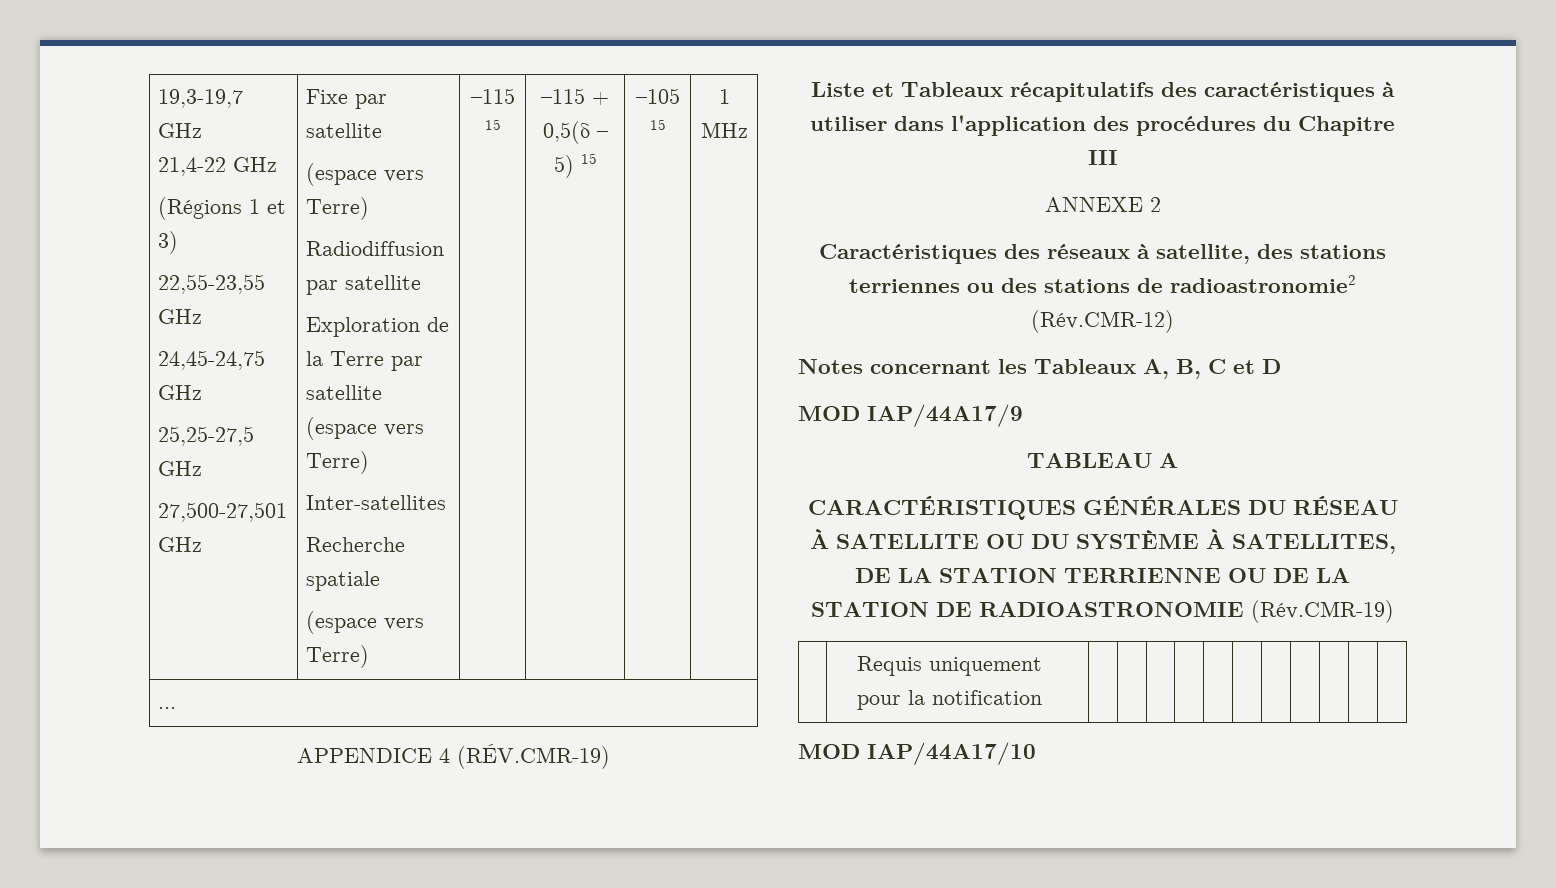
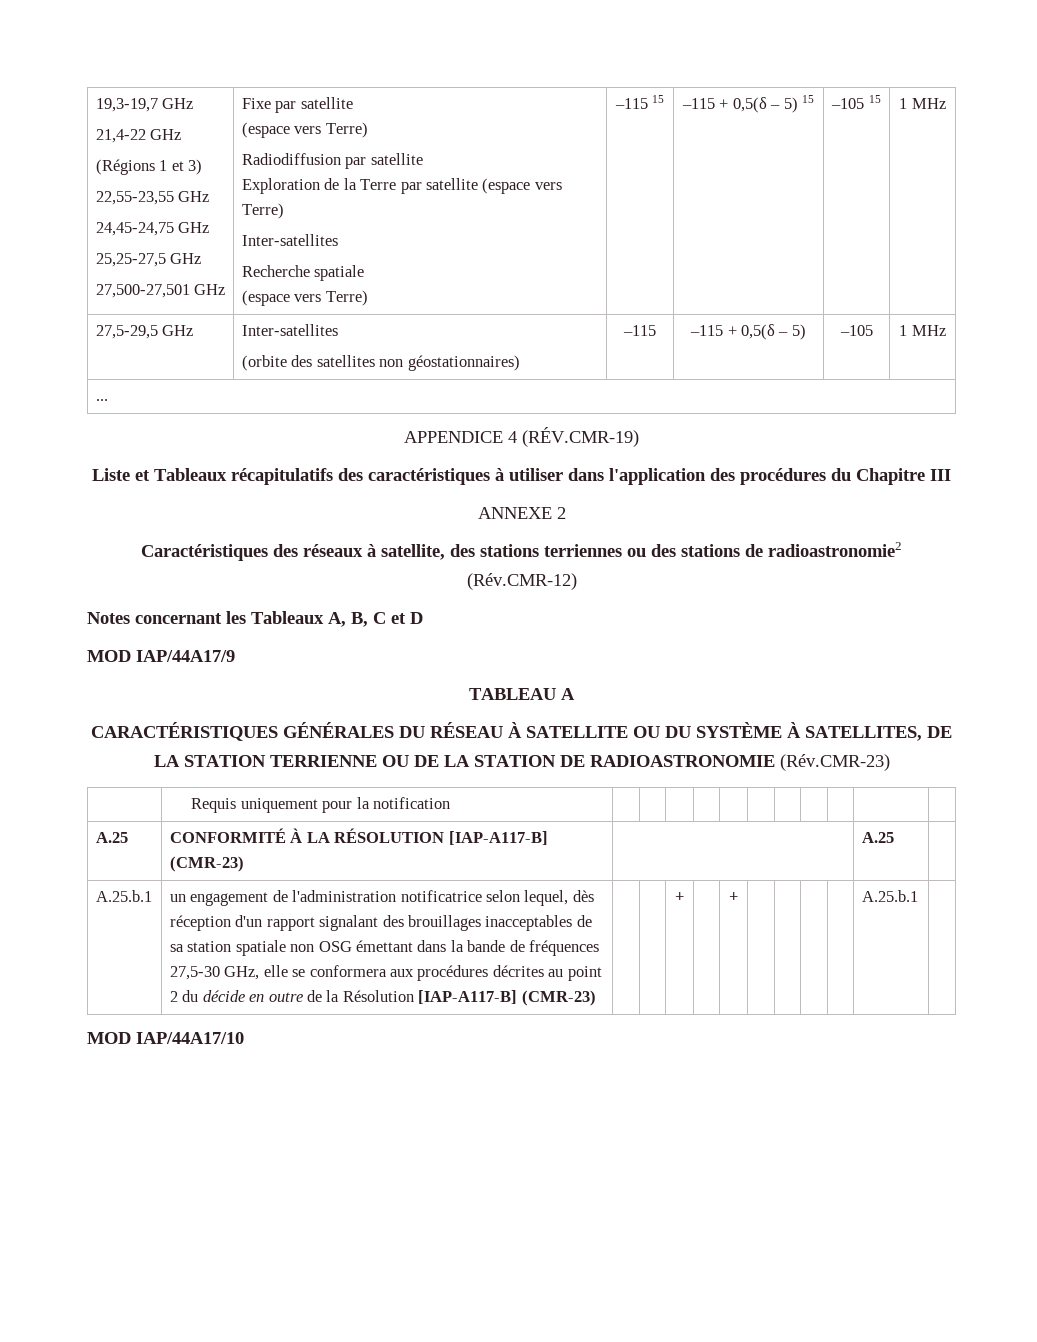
(748, 130) none -> [95,325,194,339] [241,324,338,336] [241,355,520,371] [623,325,656,336] [690,324,806,340] [839,325,873,336] [899,325,946,336] // 27,5-29,5 GHz | Inter-satellites // (orbite des satellites non géostationnaires) | –115 | –115 + 0,5(δ – 5) | –105 | 1 MHz
[1251,600,1394,623] (Rév.CMR-19) -> [779,754,890,771] (Rév.CMR-23)
(1042, 697) none -> [95,832,128,843] [169,828,548,845] [169,856,244,872] [861,832,894,843] [95,890,152,902] [169,890,594,906] [169,915,592,931] [169,940,600,956] [169,965,602,981] [169,990,596,1006] [675,892,684,902] [729,892,738,902] [861,890,918,902] // A.25 | CONFORMITÉ À LA RÉSOLUTION [IAP-A117-B] (CMR-23) | | A.25 | // A.25.b.1 | un engagement de l'administration notificatrice selon lequel, dès réception d'un rapport signalant des brouillages inacceptables de sa station spatiale non OSG émettant dans la bande de fréquences 27,5-30 GHz, elle se conformera aux procédures décrites au point 2 du décide en outre de la Résolution [IAP-A117-B] (CMR-23) | | | + | | + | | | | | A.25.b.1 |

